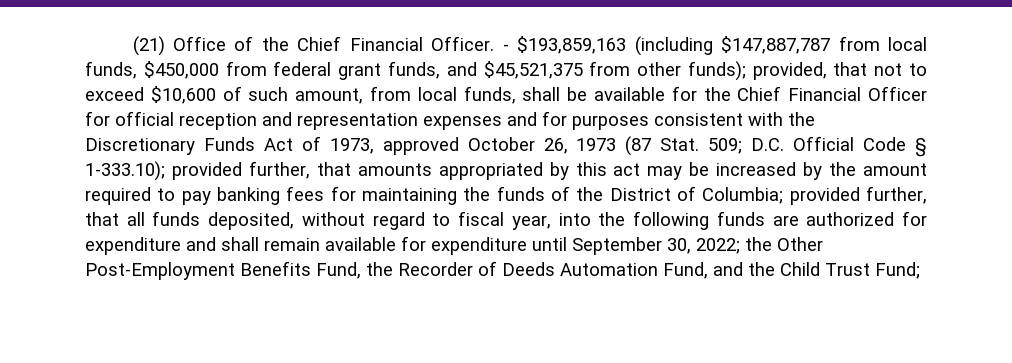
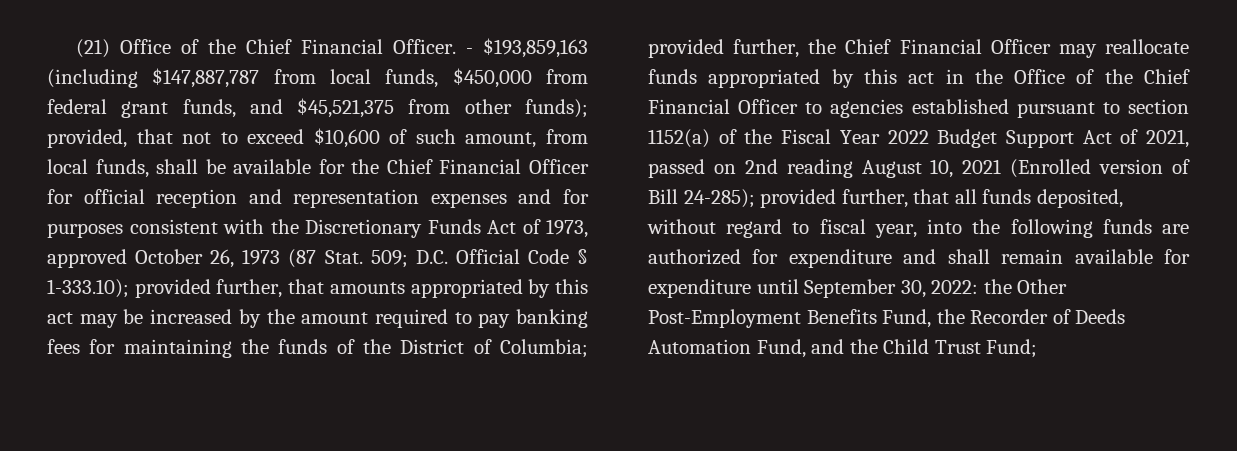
(928, 195) none -> [808,39,1189,58] [648,69,1190,88] [648,99,1189,118] [648,129,1189,148] [648,159,1190,178] [648,189,908,208] the Chief Financial Officer may reallocate funds appropriated by this act in the Office of the Chief Financial Officer to agencies established pursuant to section 1152(a) of the Fiscal Year 2022 Budget Support Act of 2021, passed on 2nd reading August 10, 2021 (Enrolled version of Bill 24-285); provided further,
[696,238,740,254] 2022; -> [931,280,979,294] 2022:

